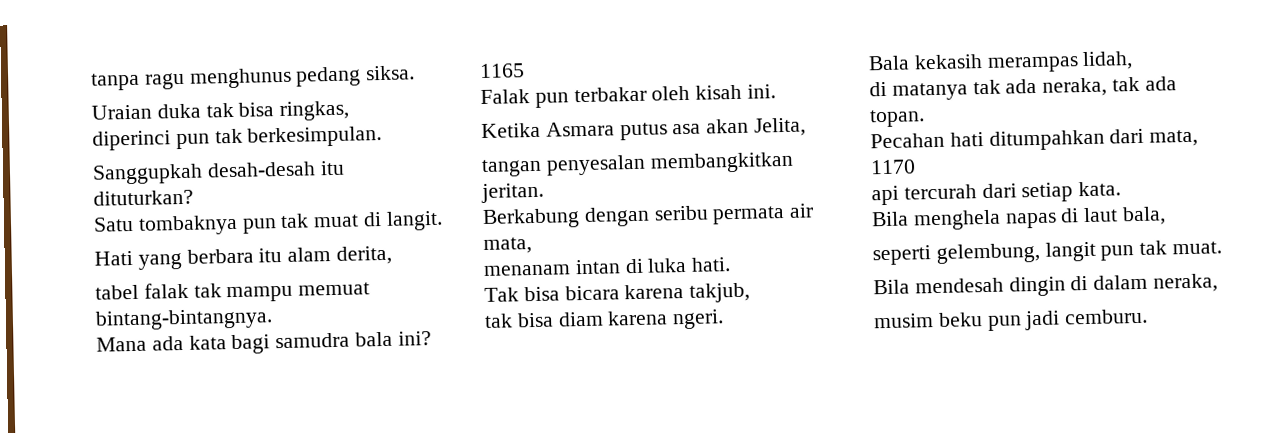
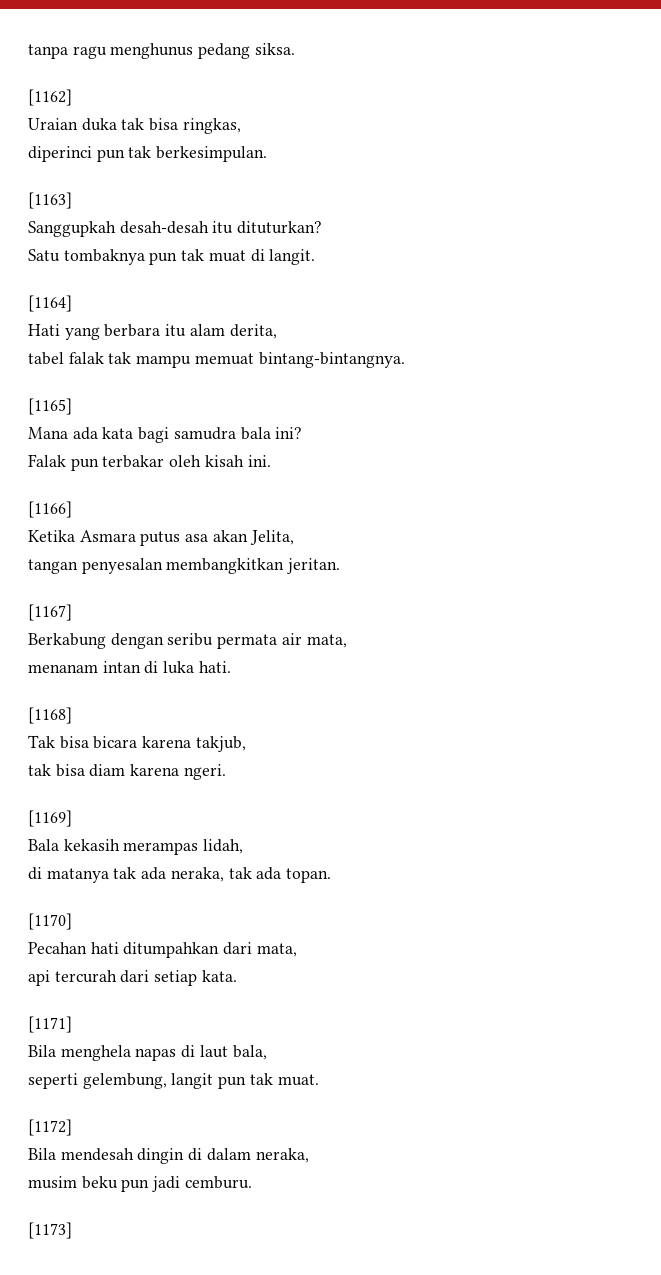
(416, 73) none -> [28,89,72,106] // [1162]
(383, 136) none -> [28,192,72,209] // [1163]
(443, 220) none -> [28,295,72,312] // [1164]
(273, 319) none -> [28,398,72,415] // [1165]
[479,63,525,79] 1165 -> (303, 433) none
(777, 91) none -> [28,501,72,518] // [1166]
(544, 193) none -> [28,604,72,621] // [1167]
(732, 264) none -> [28,707,72,724] // [1168]
(725, 319) none -> [28,810,72,827] // [1169]
(925, 118) none -> [28,913,72,930] // [1170]
[870,159,916,175] 1170 -> (297, 950) none
(1122, 189) none -> [28,1016,72,1033] // [1171]
(1223, 248) none -> [28,1119,72,1136] // [1172]
(1149, 316) none -> [28,1222,72,1239] // [1173]

